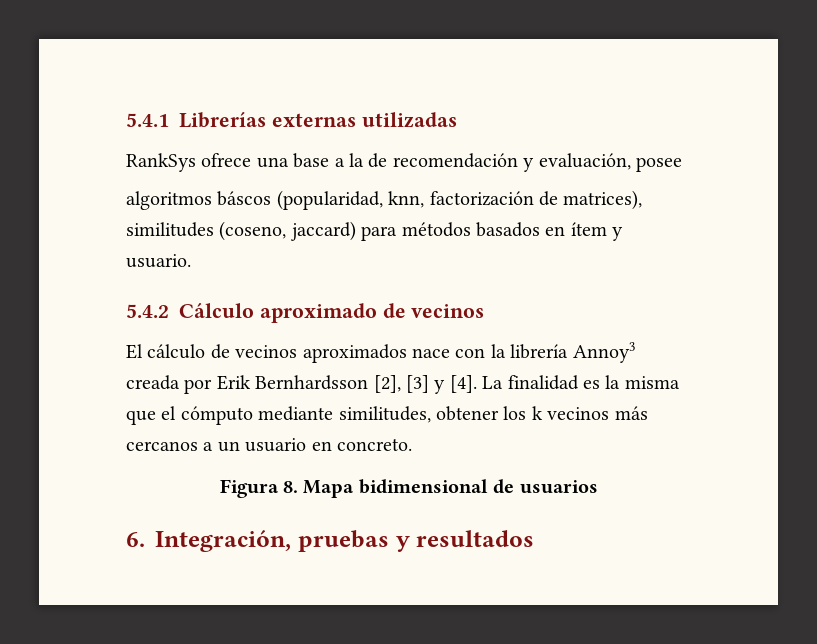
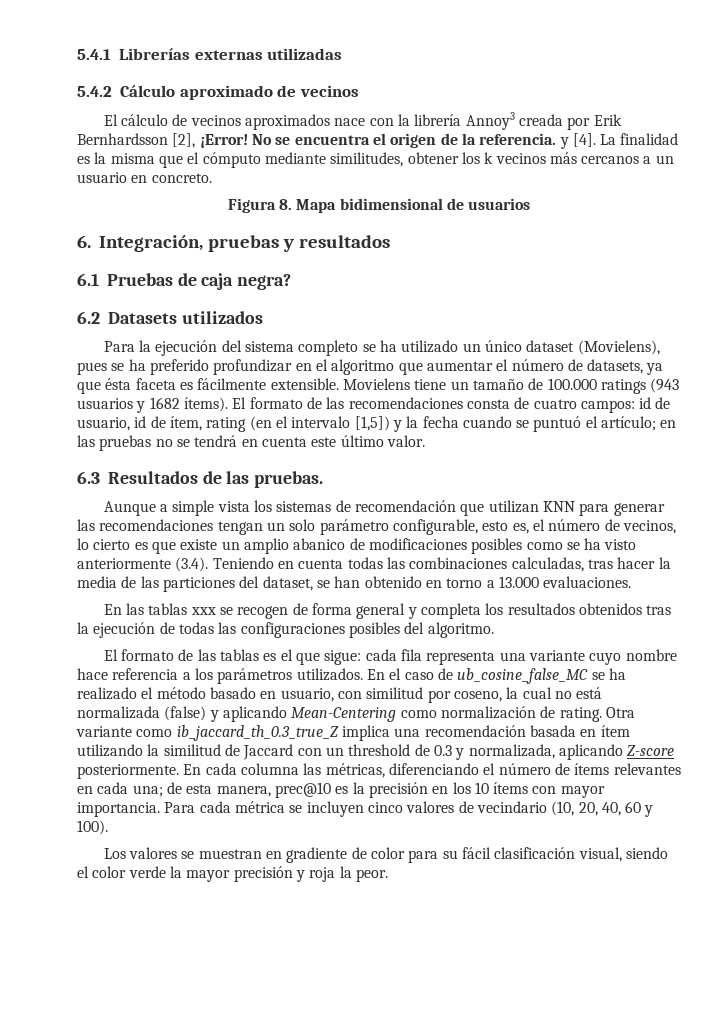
[126,153,682,172] [126,190,643,210] [126,221,624,241] [126,254,191,268] // RankSys ofrece una base a la de recomendación y evaluación, posee // algoritmos báscos (popularidad, knn, factorización de matrices), similitudes (coseno, jaccard) para métodos basados en ítem y usuario. -> (343, 54) none
[406,375,429,393] [3] -> [199,133,557,148] ¡Error! No se encuentra el origen de la referencia.
(535, 538) none -> [77,273,292,290] [77,311,263,324] [103,340,660,356] [77,359,664,375] [77,378,680,394] [77,397,671,413] [77,416,677,432] [77,435,425,451] [77,471,324,488] [103,500,665,516] [77,519,676,535] [77,538,637,554] [77,557,671,572] [77,576,632,592] [103,603,672,619] [77,622,494,638] [103,649,677,665] [77,668,626,684] [77,687,603,703] [77,706,635,722] [76,725,630,741] [77,744,675,760] [77,763,681,779] [77,782,605,798] [77,801,654,817] [77,820,108,835] [103,847,668,863] [77,866,388,882] // 6.1 Pruebas de caja negra? // 6.2 Datasets utilizados // Para la ejecución del sistema completo se ha utilizado un único dataset (Movielens), pues se ha preferido profundizar en el algoritmo que aumentar el número de datasets, ya que ésta faceta es fácilmente extensible. Movielens tiene un tamaño de 100.000 ratings (943 usuarios y 1682 ítems). El formato de las recomendaciones consta de cuatro campos: id de usuario, id de ítem, rating (en el intervalo [1,5]) y la fecha cuando se puntuó el artículo; en las pruebas no se tendrá en cuenta este último valor. // 6.3 Resultados de las pruebas. // Aunque a simple vista los sistemas de recomendación que utilizan KNN para generar las recomendaciones tengan un solo parámetro configurable, esto es, el número de vecinos, lo cierto es que existe un amplio abanico de modificaciones posibles como se ha visto anteriormente (3.4). Teniendo en cuenta todas las combinaciones calculadas, tras hacer la media de las particiones del dataset, se han obtenido en torno a 13.000 evaluaciones. // En las tablas xxx se recogen de forma general y completa los resultados obtenidos tras la ejecución de todas las configuraciones posibles del algoritmo. // El formato de las tablas es el que sigue: cada fila representa una variante cuyo nombre hace referencia a los parámetros utilizados. En el caso de ub_cosine_false_MC se ha realizado el método basado en usuario, con similitud por coseno, la cual no está normalizada (false) y aplicando Mean-Centering como normalización de rating. Otra variante como ib_jaccard_th_0.3_true_Z implica una recomendación basada en ítem utilizando la similitud de Jaccard con un threshold de 0.3 y normalizada, aplicando Z-score posteriormente. En cada columna las métricas, diferenciando el número de ítems relevantes en cada una; de esta manera, prec@10 es la precisión en los 10 ítems con mayor importancia. Para cada métrica se incluyen cinco valores de vecindario (10, 20, 40, 60 y 100). // Los valores se muestran en gradiente de color para su fácil clasificación visual, siendo el color verde la mayor precisión y roja la peor.

